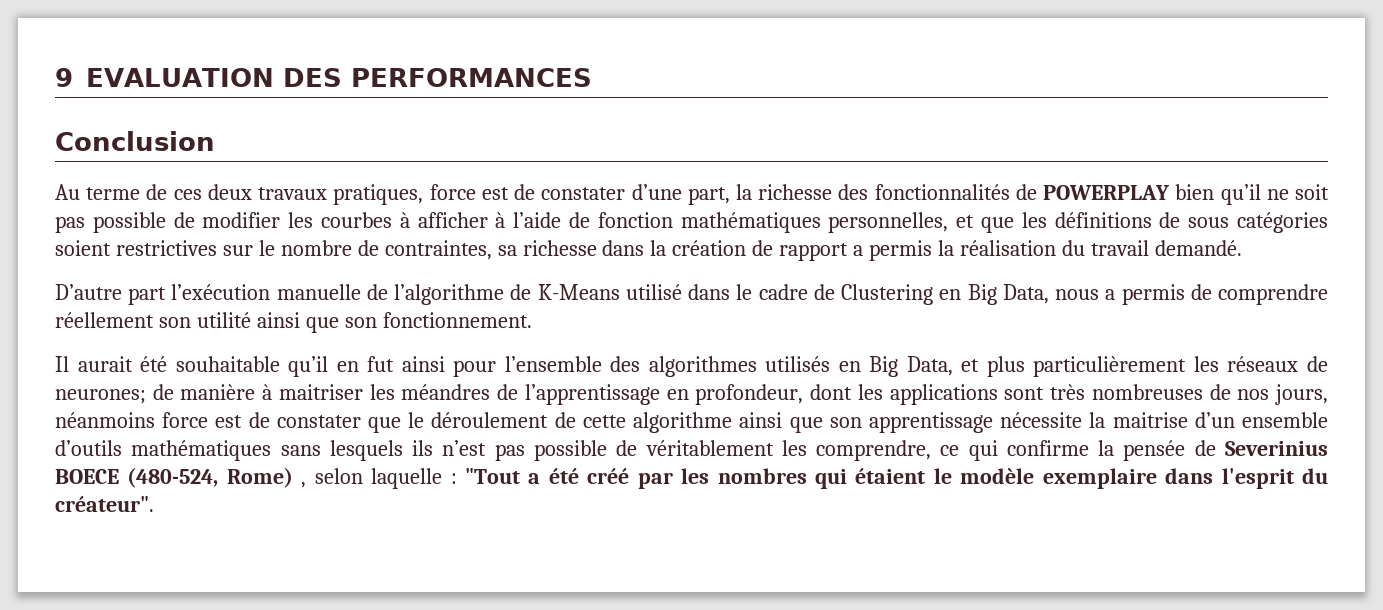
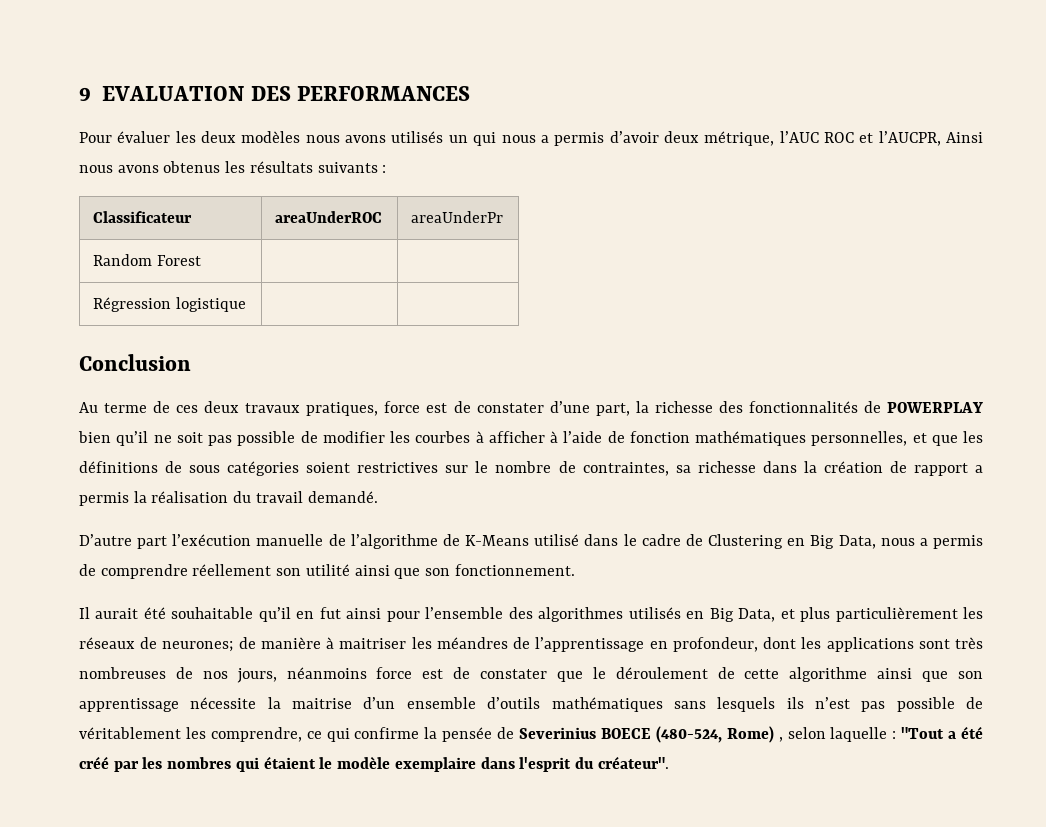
(592, 77) none -> [79,131,984,146] [79,161,387,173] [92,211,192,223] [274,211,382,223] [410,211,503,223] [92,254,201,266] [92,297,246,312] // Pour évaluer les deux modèles nous avons utilisés un qui nous a permis d’avoir deux métrique, l’AUC ROC et l’AUCPR, Ainsi nous avons obtenus les résultats suivants : // Classificateur | areaUnderROC | areaUnderPr // Random Forest | | // Régression logistique | |

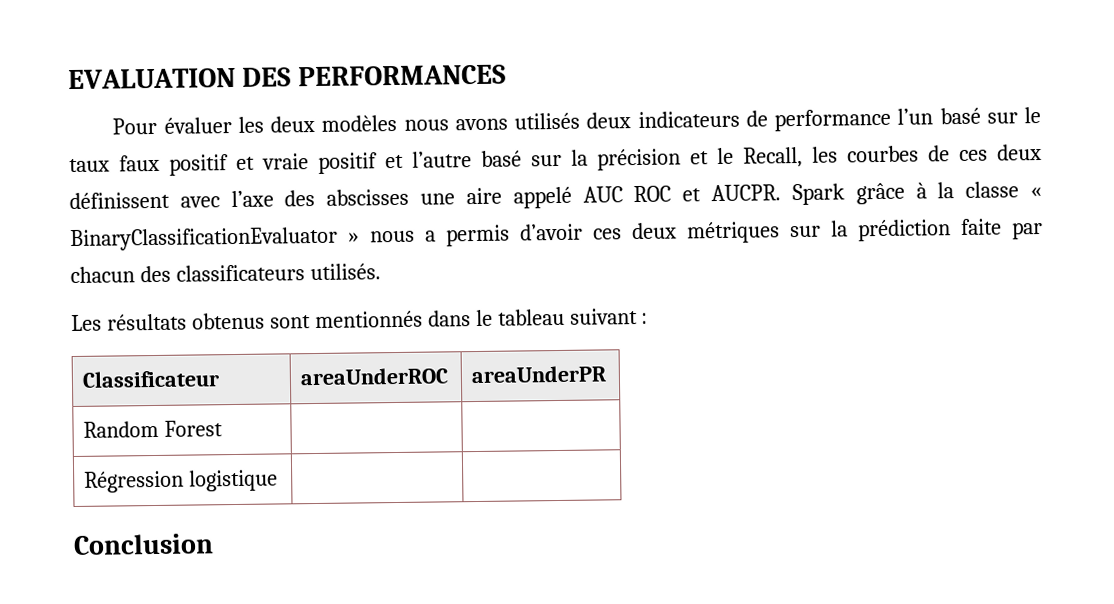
[79,87,91,101] 9 -> (68, 78) none
[448,131,984,146] [79,161,378,173] un qui nous a permis d’avoir deux métrique, l’AUC ROC et l’AUCPR, Ainsi nous avons obtenus les résultats suivants -> [586,106,1042,132] [69,143,1042,176] [69,181,1043,210] [70,218,1043,252] [70,263,381,284] [71,308,638,332] deux indicateurs de performance l’un basé sur le taux faux positif et vraie positif et l’autre basé sur la précision et le Recall, les courbes de ces deux définissent avec l’axe des abscisses une aire appelé AUC ROC et AUCPR. Spark grâce à la classe « BinaryClassificationEvaluator » nous a permis d’avoir ces deux métriques sur la prédiction faite par chacun des classificateurs utilisés. // Les résultats obtenus sont mentionnés dans le tableau suivant
[410,211,503,223] areaUnderPr -> [471,365,607,384] areaUnderPR
[79,401,983,416] [78,431,983,446] [79,461,983,476] [79,491,378,506] [79,534,983,549] [79,564,575,579] [79,607,984,622] [79,637,984,652] [79,667,983,683] [79,697,984,712] [79,726,984,743] [79,756,669,772] // Au terme de ces deux travaux pratiques, force est de constater d’une part, la richesse des fonctionnalités de POWERPLAY bien qu’il ne soit pas possible de modifier les courbes à afficher à l’aide de fonction mathématiques personnelles, et que les définitions de sous catégories soient restrictives sur le nombre de contraintes, sa richesse dans la création de rapport a permis la réalisation du travail demandé. // D’autre part l’exécution manuelle de l’algorithme de K-Means utilisé dans le cadre de Clustering en Big Data, nous a permis de comprendre réellement son utilité ainsi que son fonctionnement. // Il aurait été souhaitable qu’il en fut ainsi pour l’ensemble des algorithmes utilisés en Big Data, et plus particulièrement les réseaux de neurones; de manière à maitriser les méandres de l’apprentissage en profondeur, dont les applications sont très nombreuses de nos jours, néanmoins force est de constater que le déroulement de cette algorithme ainsi que son apprentissage nécessite la maitrise d’un ensemble d’outils mathématiques sans lesquels ils n’est pas possible de véritablement les comprendre, ce qui confirme la pensée de Severinius BOECE (480-524, Rome) , selon laquelle : "Tout a été créé par les nombres qui étaient le modèle exemplaire dans l'esprit du créateur". -> (214, 544) none

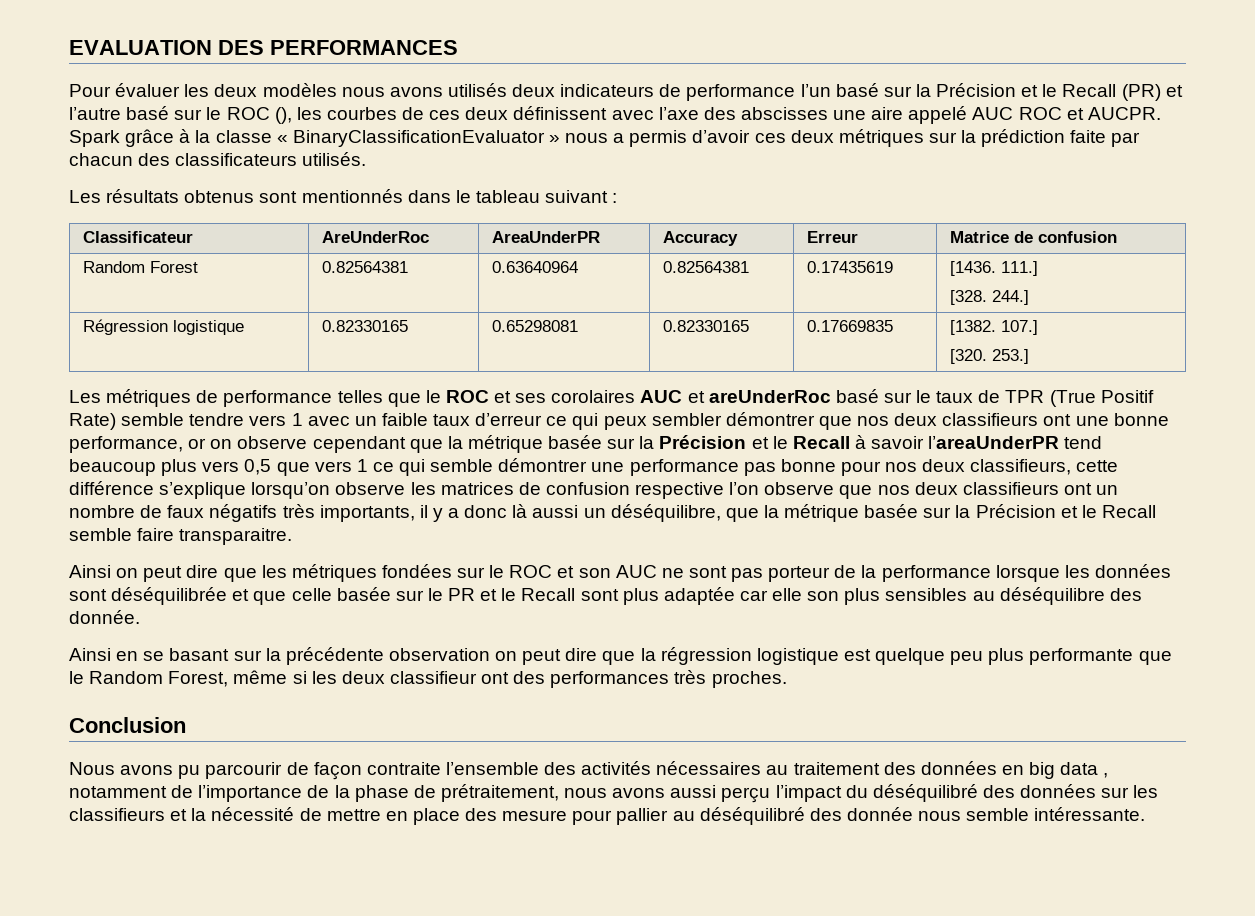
[1024,106,1042,124] [69,146,803,176] le taux faux positif et vraie positif et l’autre basé sur la précision et le Recall, -> [915,83,1183,101] [69,106,292,124] la Précision et le Recall (PR) et l’autre basé sur le ROC (),
[300,367,449,386] [471,365,607,384] [83,420,224,438] [84,469,279,493] [73,533,214,556] areaUnderROC | areaUnderPR // Random Forest | | // Régression logistique | | // Conclusion -> [321,231,429,243] [491,231,600,243] [662,231,738,246] [806,231,858,243] [949,231,1117,243] [82,261,198,273] [321,261,408,273] [491,261,578,273] [662,261,749,273] [806,261,893,273] [949,261,1038,276] [949,290,1029,305] [82,319,244,335] [321,320,408,332] [491,320,578,332] [662,320,749,332] [806,320,893,332] [949,320,1038,335] [949,349,1029,364] [69,389,1154,407] [69,412,1169,430] [69,435,1103,453] [69,458,1119,476] [69,481,1119,499] [69,504,1156,522] [69,528,293,545] [69,564,1171,582] [69,587,1142,605] [69,610,140,624] [69,647,1172,665] [69,670,787,688] [69,717,186,733] [69,761,1109,780] [69,784,1159,803] [69,807,1146,825] AreUnderRoc | AreaUnderPR | Accuracy | Erreur | Matrice de confusion // Random Forest | 0.82564381 | 0.63640964 | 0.82564381 | 0.17435619 | [1436. 111.] // [328. 244.] // Régression logistique | 0.82330165 | 0.65298081 | 0.82330165 | 0.17669835 | [1382. 107.] // [320. 253.] // Les métriques de performance telles que le ROC et ses corolaires AUC et areUnderRoc basé sur le taux de TPR (True Positif Rate) semble tendre vers 1 avec un faible taux d’erreur ce qui peux sembler démontrer que nos deux classifieurs ont une bonne performance, or on observe cependant que la métrique basée sur la Précision et le Recall à savoir l’areaUnderPR tend beaucoup plus vers 0,5 que vers 1 ce qui semble démontrer une performance pas bonne pour nos deux classifieurs, cette différence s’explique lorsqu’on observe les matrices de confusion respective l’on observe que nos deux classifieurs ont un nombre de faux négatifs très importants, il y a donc là aussi un déséquilibre, que la métrique basée sur la Précision et le Recall semble faire transparaitre. // Ainsi on peut dire que les métriques fondées sur le ROC et son AUC ne sont pas porteur de la performance lorsque les données sont déséquilibrée et que celle basée sur le PR et le Recall sont plus adaptée car elle son plus sensibles au déséquilibre des donnée. // Ainsi en se basant sur la précédente observation on peut dire que la régression logistique est quelque peu plus performante que le Random Forest, même si les deux classifieur ont des performances très proches. // Conclusion // Nous avons pu parcourir de façon contraite l’ensemble des activités nécessaires au traitement des données en big data , notamment de l’importance de la phase de prétraitement, nous avons aussi perçu l’impact du déséquilibré des données sur les classifieurs et la nécessité de mettre en place des mesure pour pallier au déséquilibré des donnée nous semble intéressante.

